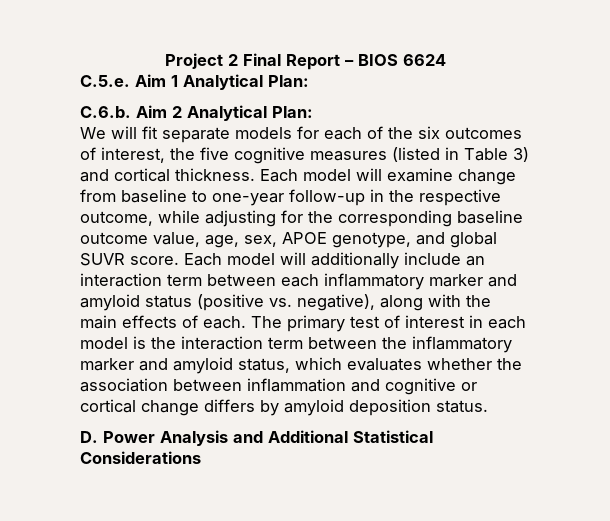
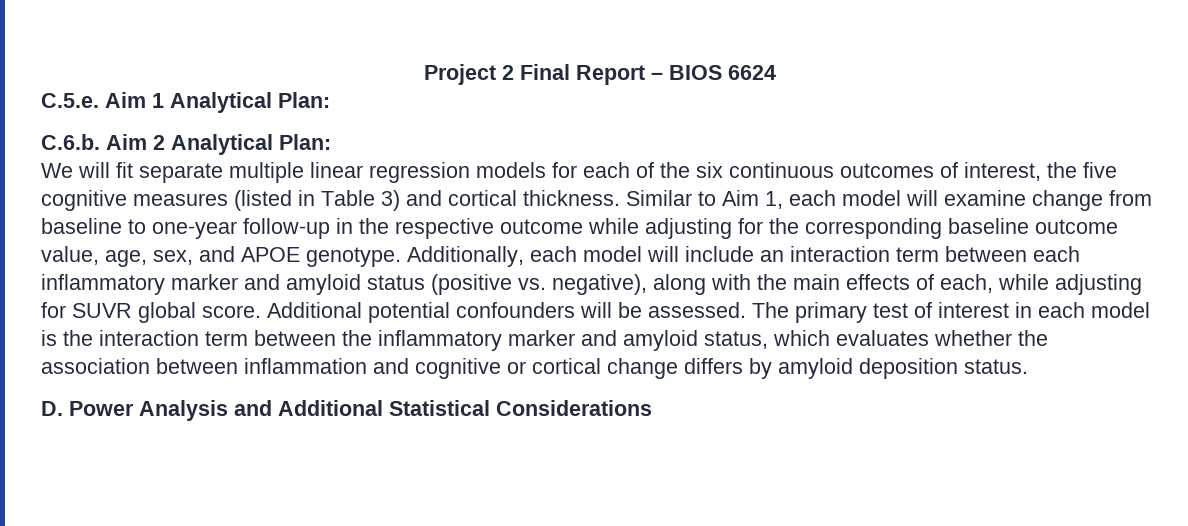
(230, 135) none -> [229,162,470,183] multiple linear regression
(440, 132) none -> [729,162,834,178] continuous
[260,169,298,182] Each -> [626,190,836,209] Similar to Aim 1, each
[80,211,153,226] outcome, -> [500,219,583,234] outcome
[282,232,497,248] [80,252,399,269] APOE genotype, and global SUVR score. Each model will additionally -> [199,246,679,267] and APOE genotype. Additionally, each model will
[203,316,246,329] each. -> [940,274,1142,295] [41,302,746,323] each, while adjusting for SUVR global score. Additional potential confounders will be assessed.

